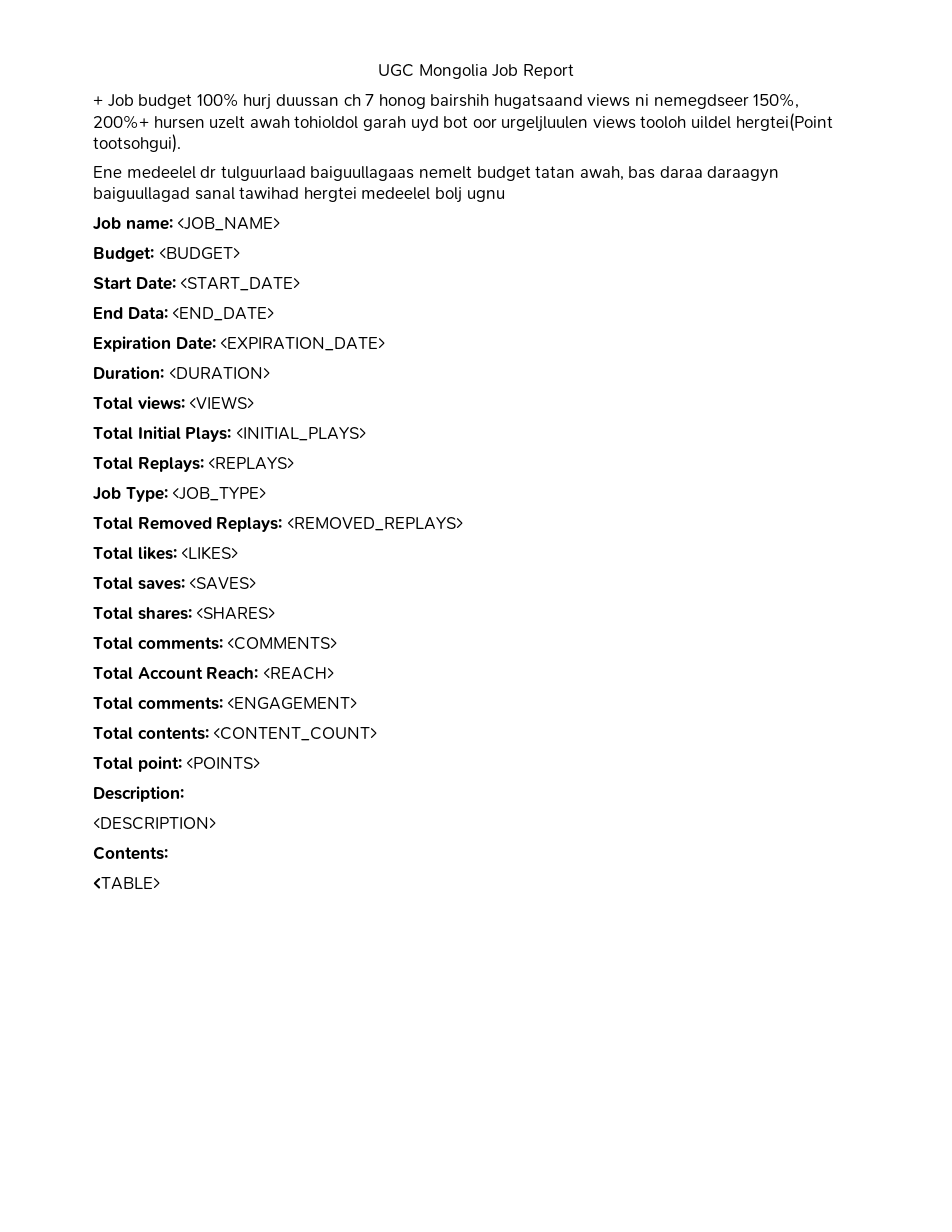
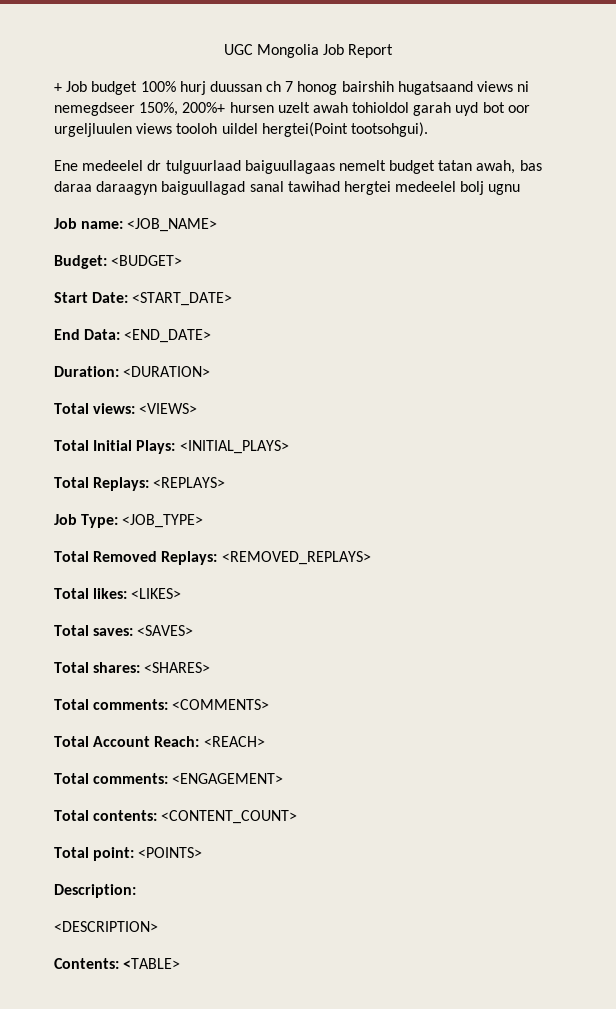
[93,336,386,352] // Expiration Date: <EXPIRATION_DATE> -> (212, 336) none
(168, 853) // -> (119, 963) none

